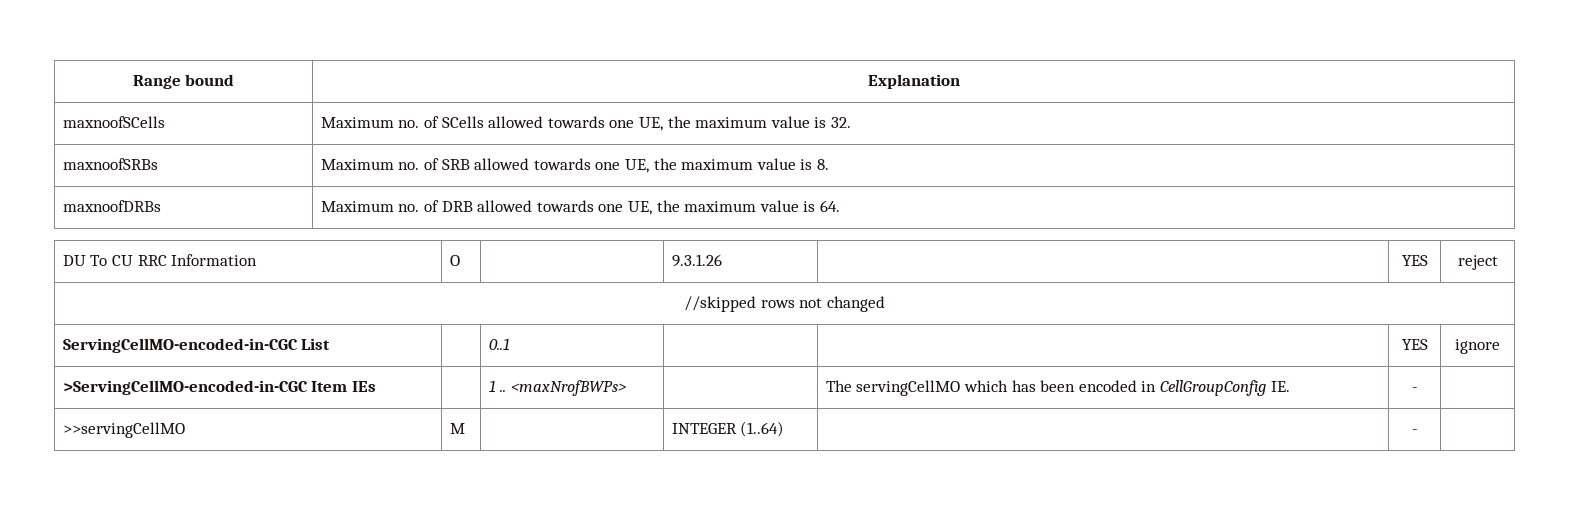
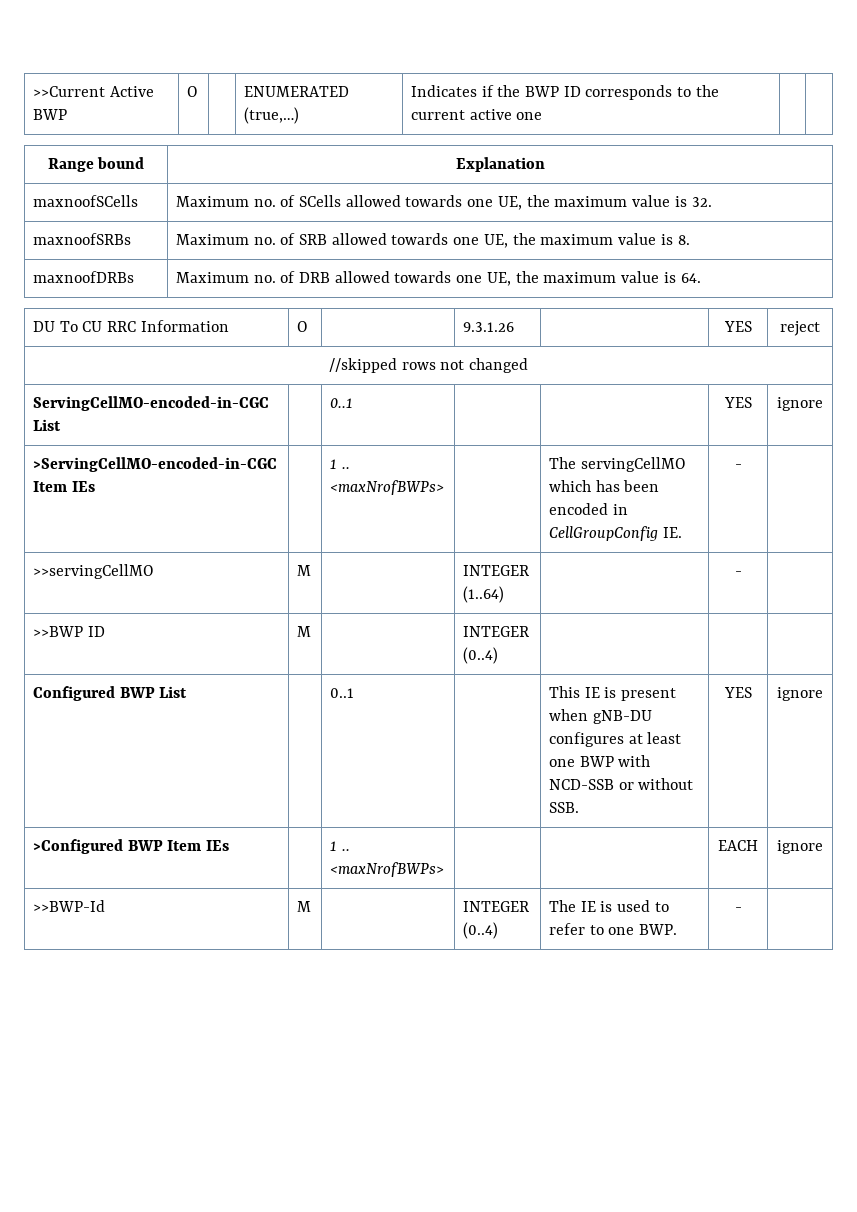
(132, 82) none -> [32,86,154,97] [32,109,67,120] [186,86,198,97] [243,86,349,97] [243,107,299,124] [410,85,719,100] [410,109,543,120] >>Current Active BWP | O | | ENUMERATED (true,…) | Indicates if the BWP ID corresponds to the current active one | | //
(1418, 431) none -> [32,626,105,637] [296,626,311,637] [462,626,529,637] [462,647,498,664] [32,686,188,701] [329,688,354,698] [548,686,677,701] [548,709,652,724] [548,732,682,747] [548,755,651,767] [548,778,694,790] [548,802,579,813] [723,687,752,698] [777,687,823,701] [32,839,230,854] [329,841,350,851] [329,862,444,877] [718,840,758,851] [777,840,823,854] [32,900,105,912] [296,901,311,912] [462,901,529,912] [462,922,498,939] [548,900,669,912] [548,923,678,935] [734,907,742,912] // >>BWP ID | M | | INTEGER (0..4) | | | // Configured BWP List | | 0..1 | | This IE is present when gNB-DU configures at least one BWP with NCD-SSB or without SSB. | YES | ignore // >Configured BWP Item IEs | | 1 .. <maxNrofBWPs> | | | EACH | ignore // >>BWP-Id | M | | INTEGER (0..4) | The IE is used to refer to one BWP. | - |

